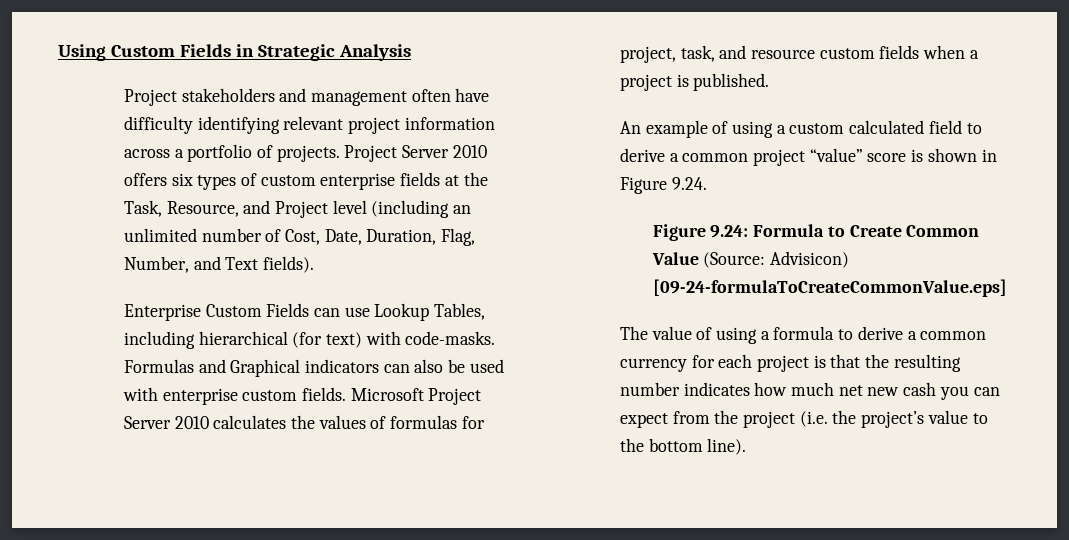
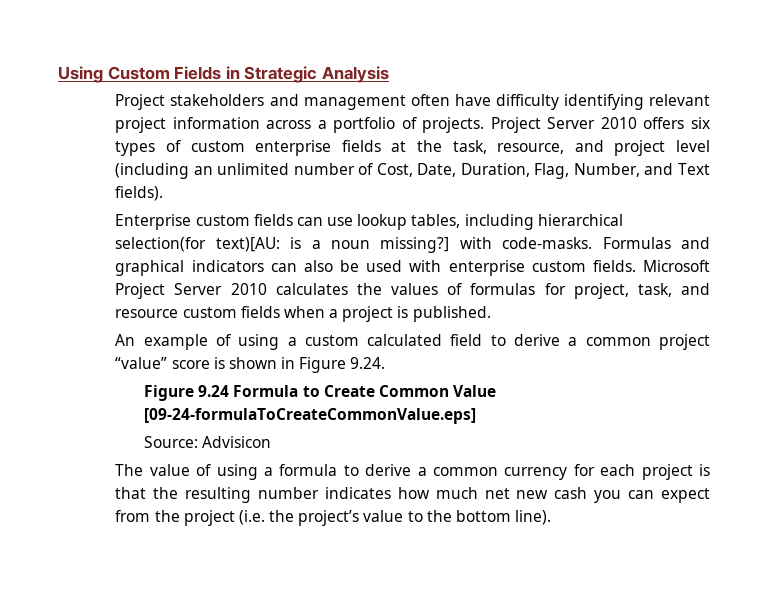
[123,200,329,218] Task, Resource, and Project -> [452,140,666,156] task, resource, and project
[205,303,486,321] [123,331,363,349] Custom Fields can use Lookup Tables, including hierarchical (for text) -> [195,214,623,230] [115,237,450,253] custom fields can use lookup tables, including hierarchical selection(for text)[AU: is a noun missing?]
[230,359,301,377] Graphical -> [115,260,185,276] graphical
[710,225,749,238] 9.24: -> [198,385,230,397] 9.24
[703,251,850,268] (Source: Advisicon) -> (497, 391) none
(1007, 288) none -> [144,436,272,448] // Source: Advisicon

